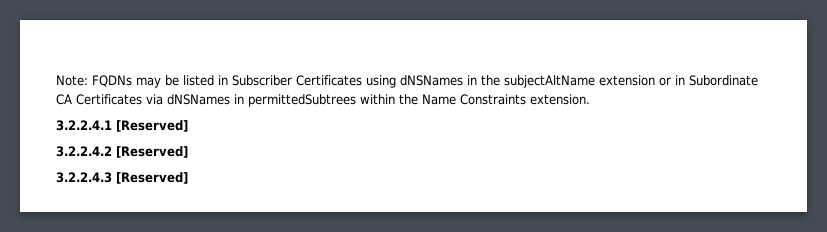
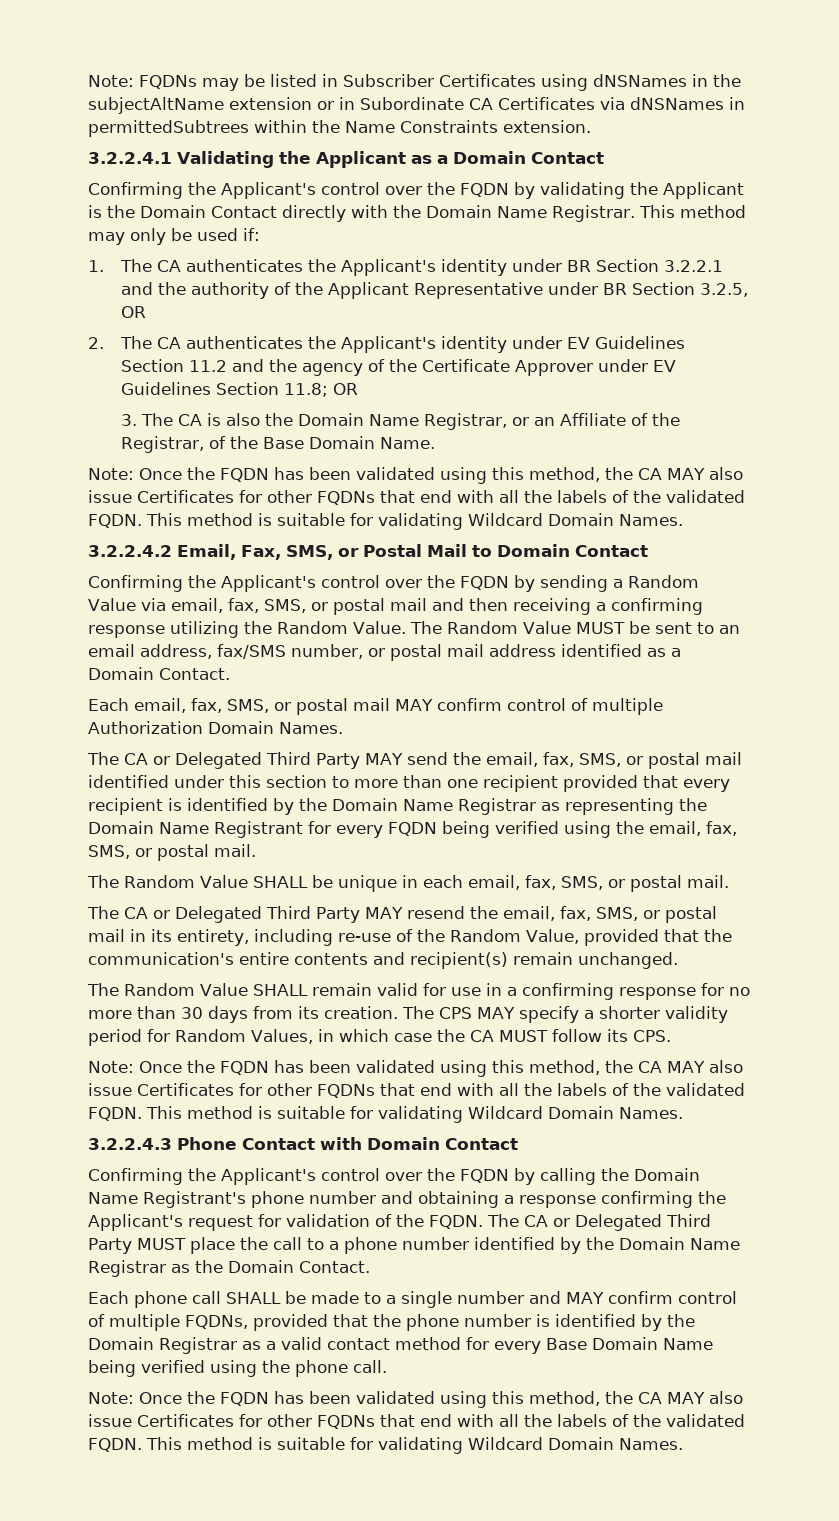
[116,120,188,132] [56,146,188,158] [56,172,188,184] [Reserved] // 3.2.2.4.2 [Reserved] // 3.2.2.4.3 [Reserved] -> [177,151,604,168] [88,182,744,199] [88,205,746,222] [88,228,260,245] [88,259,723,276] [120,282,748,299] [120,306,146,318] [88,336,685,353] [120,359,676,376] [120,382,358,397] [120,413,680,430] [120,436,435,453] [88,467,743,484] [88,490,745,505] [88,513,683,530] [88,544,648,560] [88,575,699,592] [88,598,703,615] [88,621,740,638] [88,644,681,661] [88,667,230,680] [88,698,663,715] [88,721,343,734] [87,752,742,769] [88,775,730,792] [88,798,707,815] [88,821,737,838] [88,844,256,861] [87,875,729,892] [87,906,717,923] [88,929,732,946] [88,952,678,969] [87,983,750,1000] [88,1006,728,1023] [88,1029,671,1046] [88,1060,743,1077] [88,1083,745,1098] [88,1106,683,1123] [88,1137,518,1150] [88,1168,700,1185] [88,1191,726,1208] [88,1214,711,1231] [88,1237,740,1254] [88,1260,370,1277] [88,1291,737,1308] [88,1314,695,1331] [88,1337,713,1354] [88,1360,387,1377] [88,1391,743,1408] [88,1414,745,1429] [88,1437,683,1454] Validating the Applicant as a Domain Contact // Confirming the Applicant's control over the FQDN by validating the Applicant is the Domain Contact directly with the Domain Name Registrar. This method may only be used if: // 1. The CA authenticates the Applicant's identity under BR Section 3.2.2.1 and the authority of the Applicant Representative under BR Section 3.2.5, OR // 2. The CA authenticates the Applicant's identity under EV Guidelines Section 11.2 and the agency of the Certificate Approver under EV Guidelines Section 11.8; OR // 3. The CA is also the Domain Name Registrar, or an Affiliate of the Registrar, of the Base Domain Name. // Note: Once the FQDN has been validated using this method, the CA MAY also issue Certificates for other FQDNs that end with all the labels of the validated FQDN. This method is suitable for validating Wildcard Domain Names. // 3.2.2.4.2 Email, Fax, SMS, or Postal Mail to Domain Contact // Confirming the Applicant's control over the FQDN by sending a Random Value via email, fax, SMS, or postal mail and then receiving a confirming response utilizing the Random Value. The Random Value MUST be sent to an email address, fax/SMS number, or postal mail address identified as a Domain Contact. // Each email, fax, SMS, or postal mail MAY confirm control of multiple Authorization Domain Names. // The CA or Delegated Third Party MAY send the email, fax, SMS, or postal mail identified under this section to more than one recipient provided that every recipient is identified by the Domain Name Registrar as representing the Domain Name Registrant for every FQDN being verified using the email, fax, SMS, or postal mail. // The Random Value SHALL be unique in each email, fax, SMS, or postal mail. // The CA or Delegated Third Party MAY resend the email, fax, SMS, or postal mail in its entirety, including re-use of the Random Value, provided that the communication's entire contents and recipient(s) remain unchanged. // The Random Value SHALL remain valid for use in a confirming response for no more than 30 days from its creation. The CPS MAY specify a shorter validity period for Random Values, in which case the CA MUST follow its CPS. // Note: Once the FQDN has been validated using this method, the CA MAY also issue Certificates for other FQDNs that end with all the labels of the validated FQDN. This method is suitable for validating Wildcard Domain Names. // 3.2.2.4.3 Phone Contact with Domain Contact // Confirming the Applicant's control over the FQDN by calling the Domain Name Registrant's phone number and obtaining a response confirming the Applicant's request for validation of the FQDN. The CA or Delegated Third Party MUST place the call to a phone number identified by the Domain Name Registrar as the Domain Contact. // Each phone call SHALL be made to a single number and MAY confirm control of multiple FQDNs, provided that the phone number is identified by the Domain Registrar as a valid contact method for every Base Domain Name being verified using the phone call. // Note: Once the FQDN has been validated using this method, the CA MAY also issue Certificates for other FQDNs that end with all the labels of the validated FQDN. This method is suitable for validating Wildcard Domain Names.

